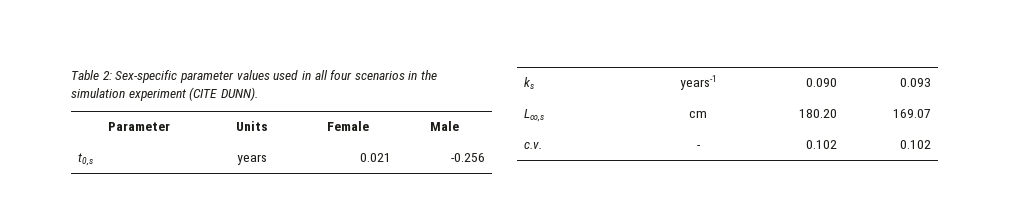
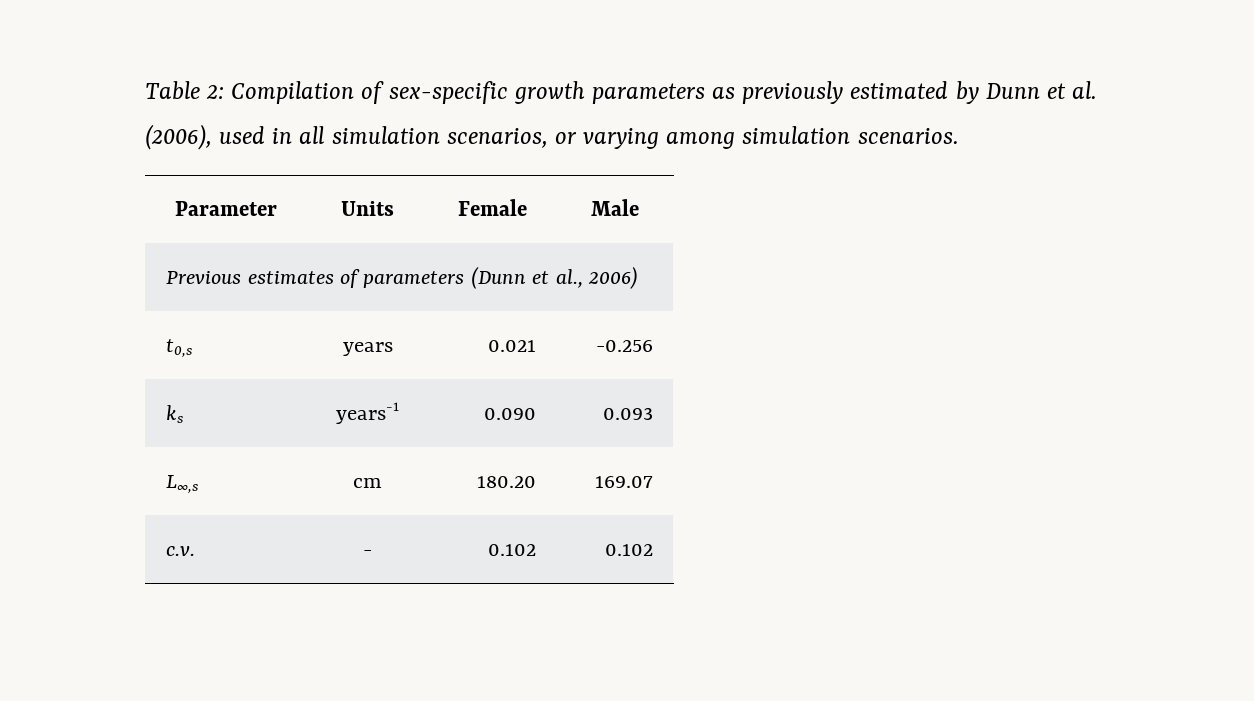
[115,70,438,83] [71,87,258,101] [108,122,170,131] [235,121,268,131] [326,121,369,131] [430,121,459,131] Sex-specific parameter values used in all four scenarios in the simulation experiment (CITE DUNN). // Parameter | Units | Female | Male -> [231,81,1098,104] [145,124,959,150] [175,201,277,216] [341,201,394,216] [458,199,527,216] [591,199,639,216] [166,267,639,289] Compilation of sex-specific growth parameters as previously estimated by Dunn et al. (2006), used in all simulation scenarios, or varying among simulation scenarios. // Parameter | Units | Female | Male // Previous estimates of parameters (Dunn et al., 2006)

